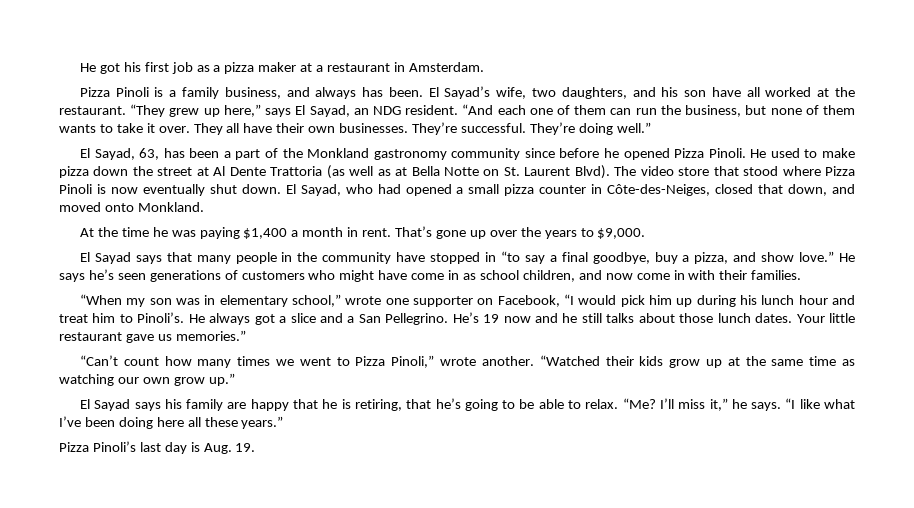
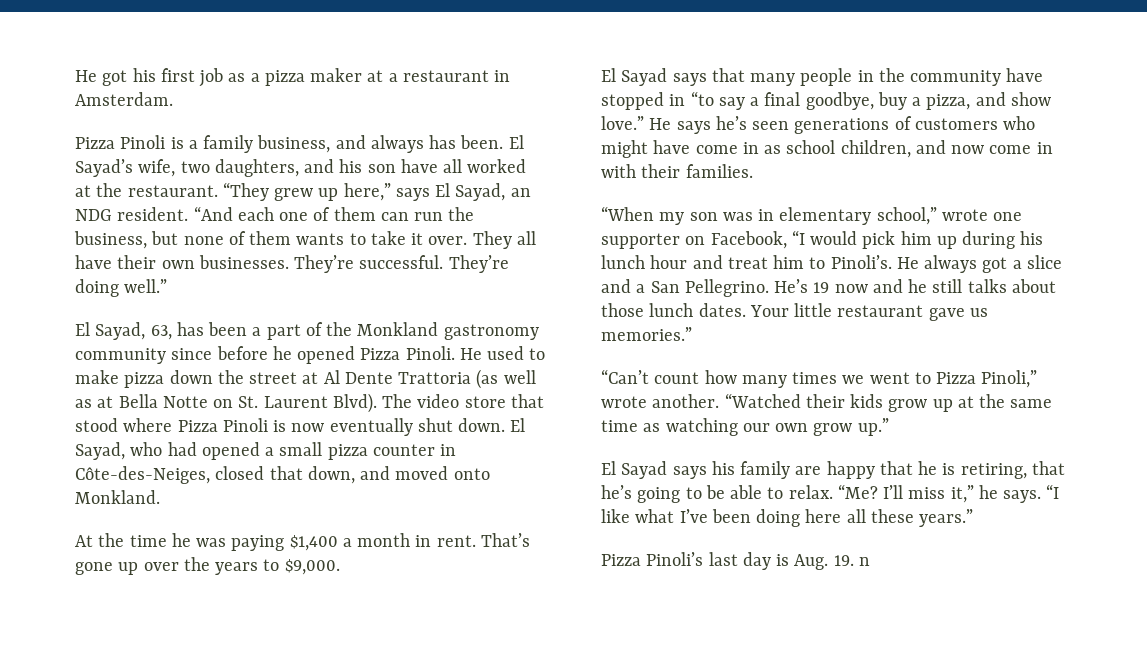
(256, 447) none -> [858,557,870,566] n

